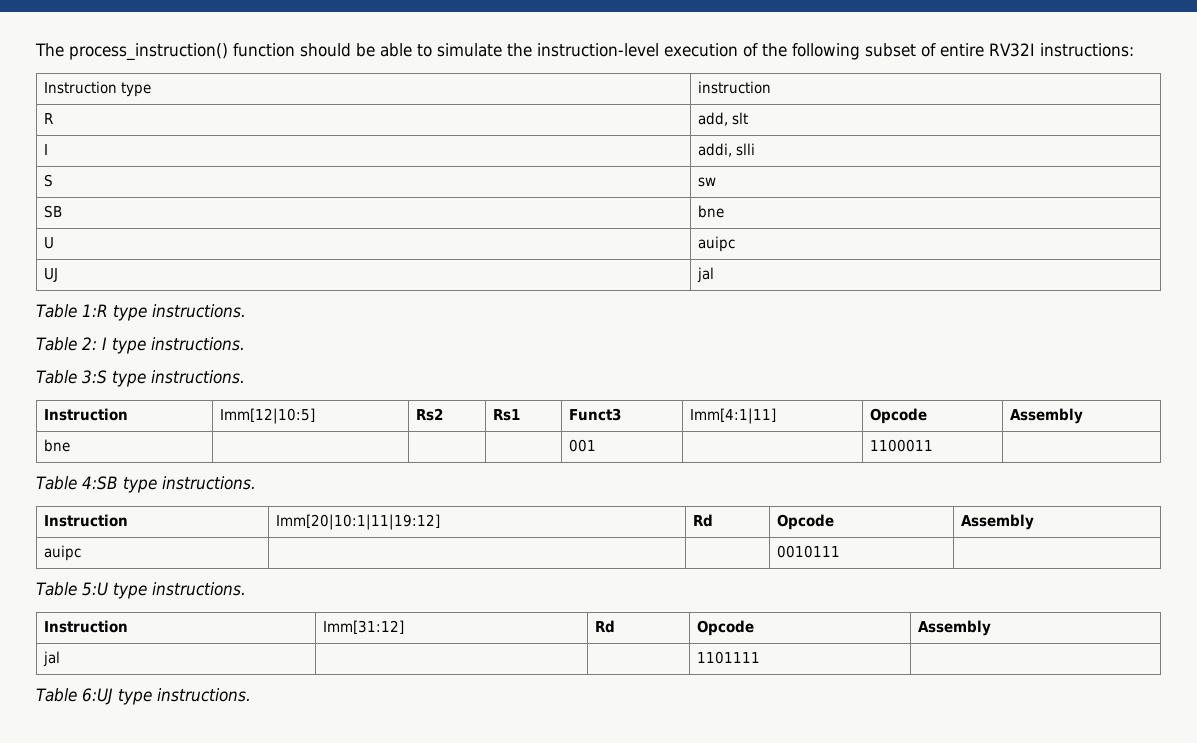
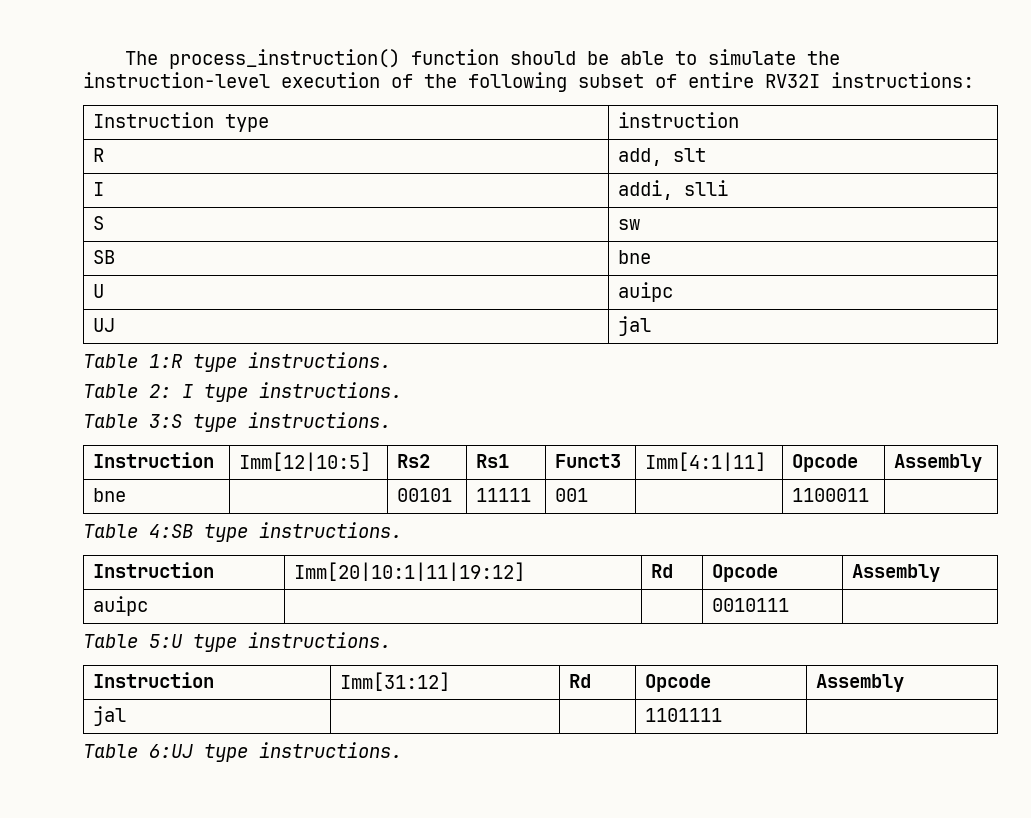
(70, 445) | -> [397,488,453,502] [476,488,532,502] 00101 | 11111

